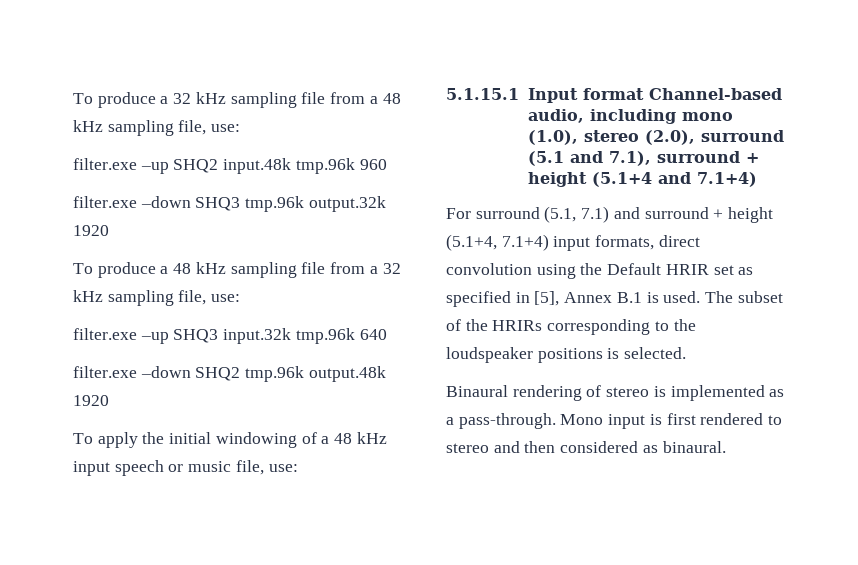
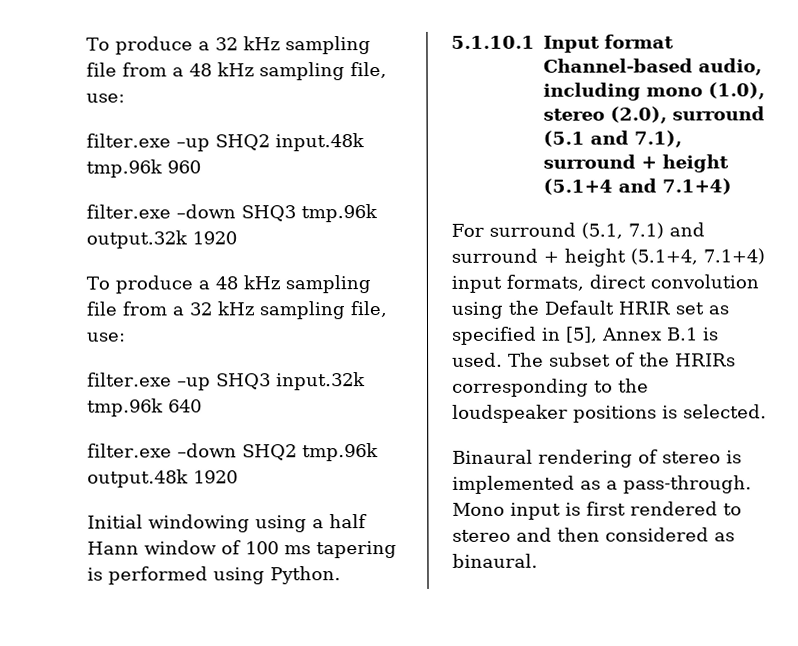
[73,432,387,448] [73,460,298,476] [446,88,519,100] To apply the initial windowing of a 48 kHz input speech or music file, use: // 5.1.15.1 -> [87,514,367,533] [87,540,397,559] [87,566,341,585] [451,35,535,49] Initial windowing using a half Hann window of 100 ms tapering is performed using Python. // 5.1.10.1

